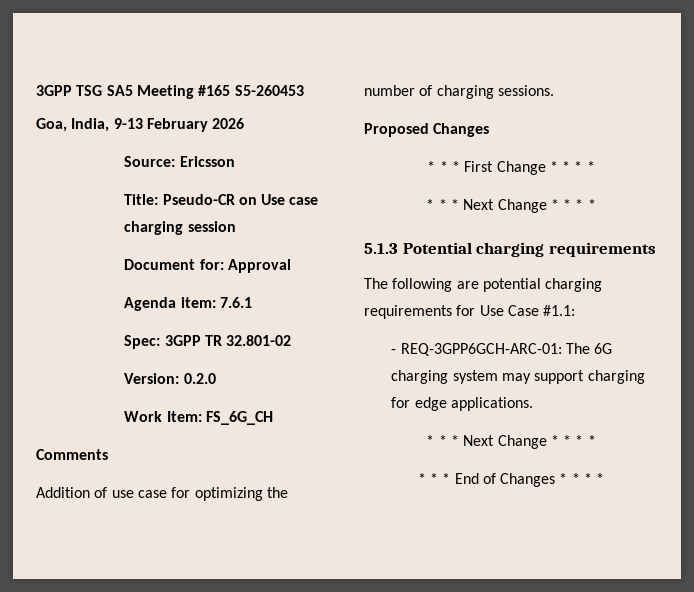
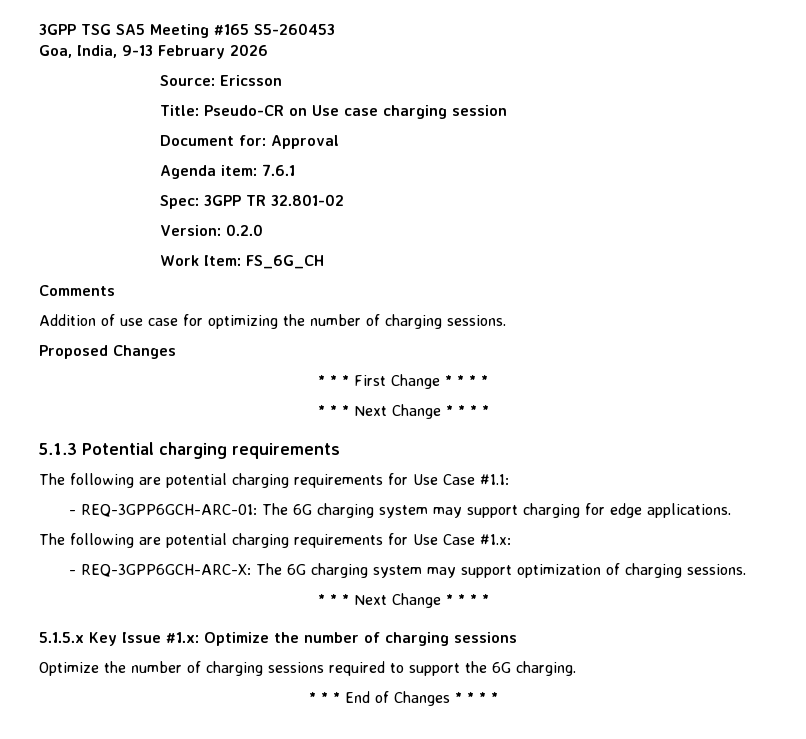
[426,435,596,449] // * * * Next Change * * * * -> [39,533,511,548] [69,563,747,578] [317,593,489,608] [39,632,517,646] [39,661,576,676] // The following are potential charging requirements for Use Case #1.x: // - REQ-3GPP6GCH-ARC-X: The 6G charging system may support optimization of charging sessions. // * * * Next Change * * * * // 5.1.5.x Key Issue #1.x: Optimize the number of charging sessions // Optimize the number of charging sessions required to support the 6G charging.

